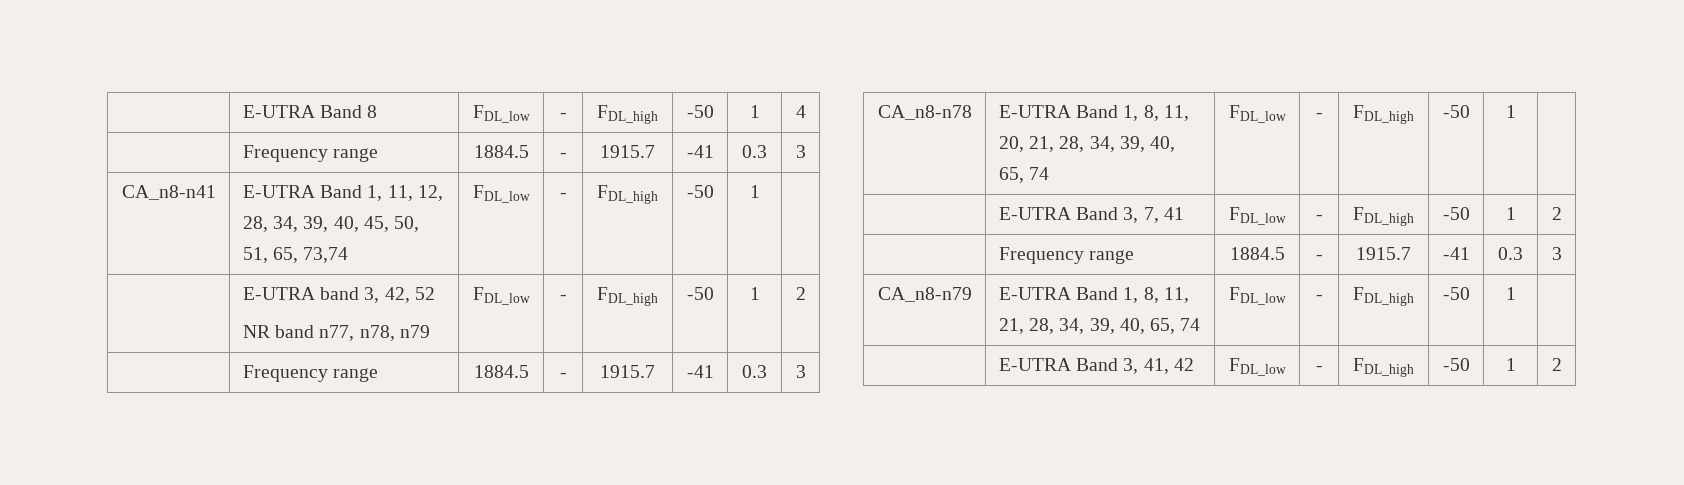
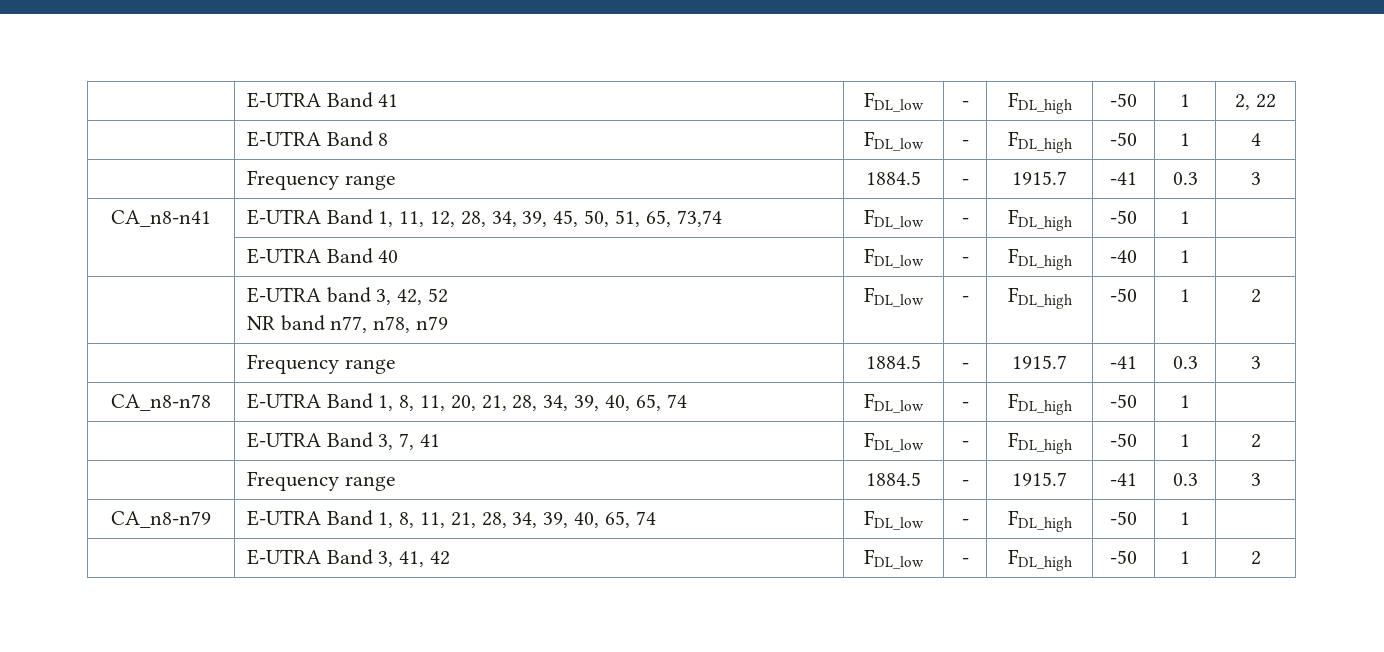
(242, 111) none -> [246,92,399,108] [864,92,924,112] [961,101,969,107] [1007,92,1072,114] [1110,93,1137,107] [1180,94,1190,107] [1235,94,1276,110] | E-UTRA Band 41 | FDL_low | - | FDL_high | -50 | 1 | 2, 22 //
[333,216,359,232] 40, -> (548, 219) none
(760, 191) none -> [246,248,399,264] [864,248,924,268] [961,257,969,263] [1007,248,1072,270] [1110,250,1137,263] [1180,250,1190,263] // | E-UTRA Band 40 | FDL_low | - | FDL_high | -40 | 1 |

